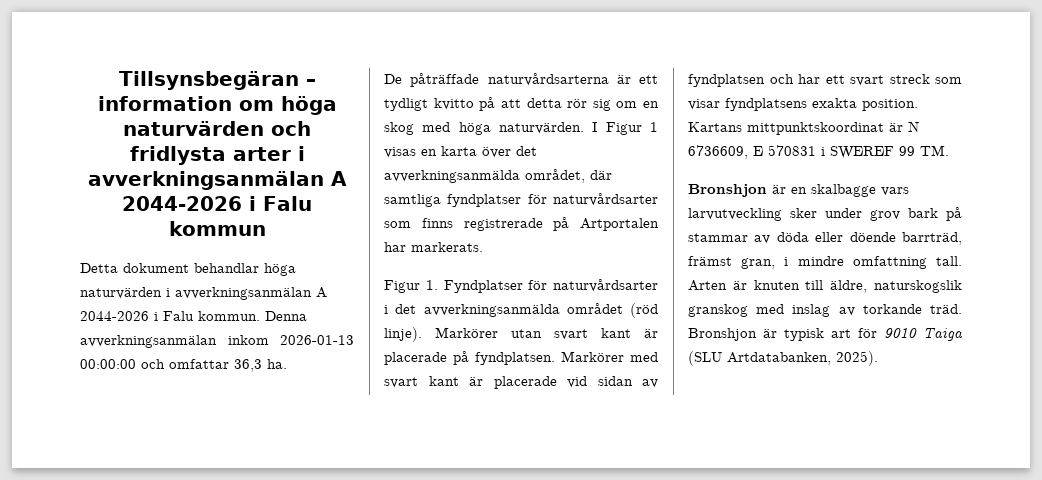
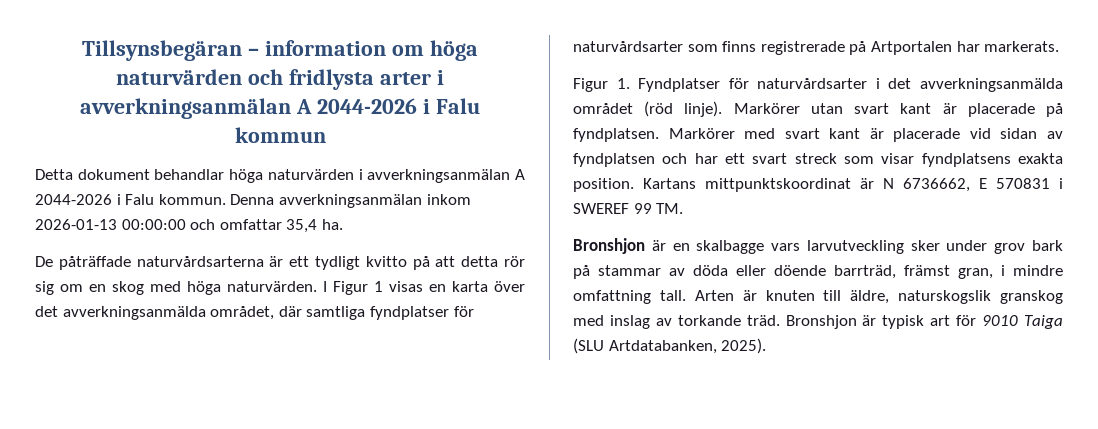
[234,359,262,372] 36,3 -> [286,219,318,233] 35,4
[688,145,748,159] 6736609, -> [903,178,970,192] 6736662,

